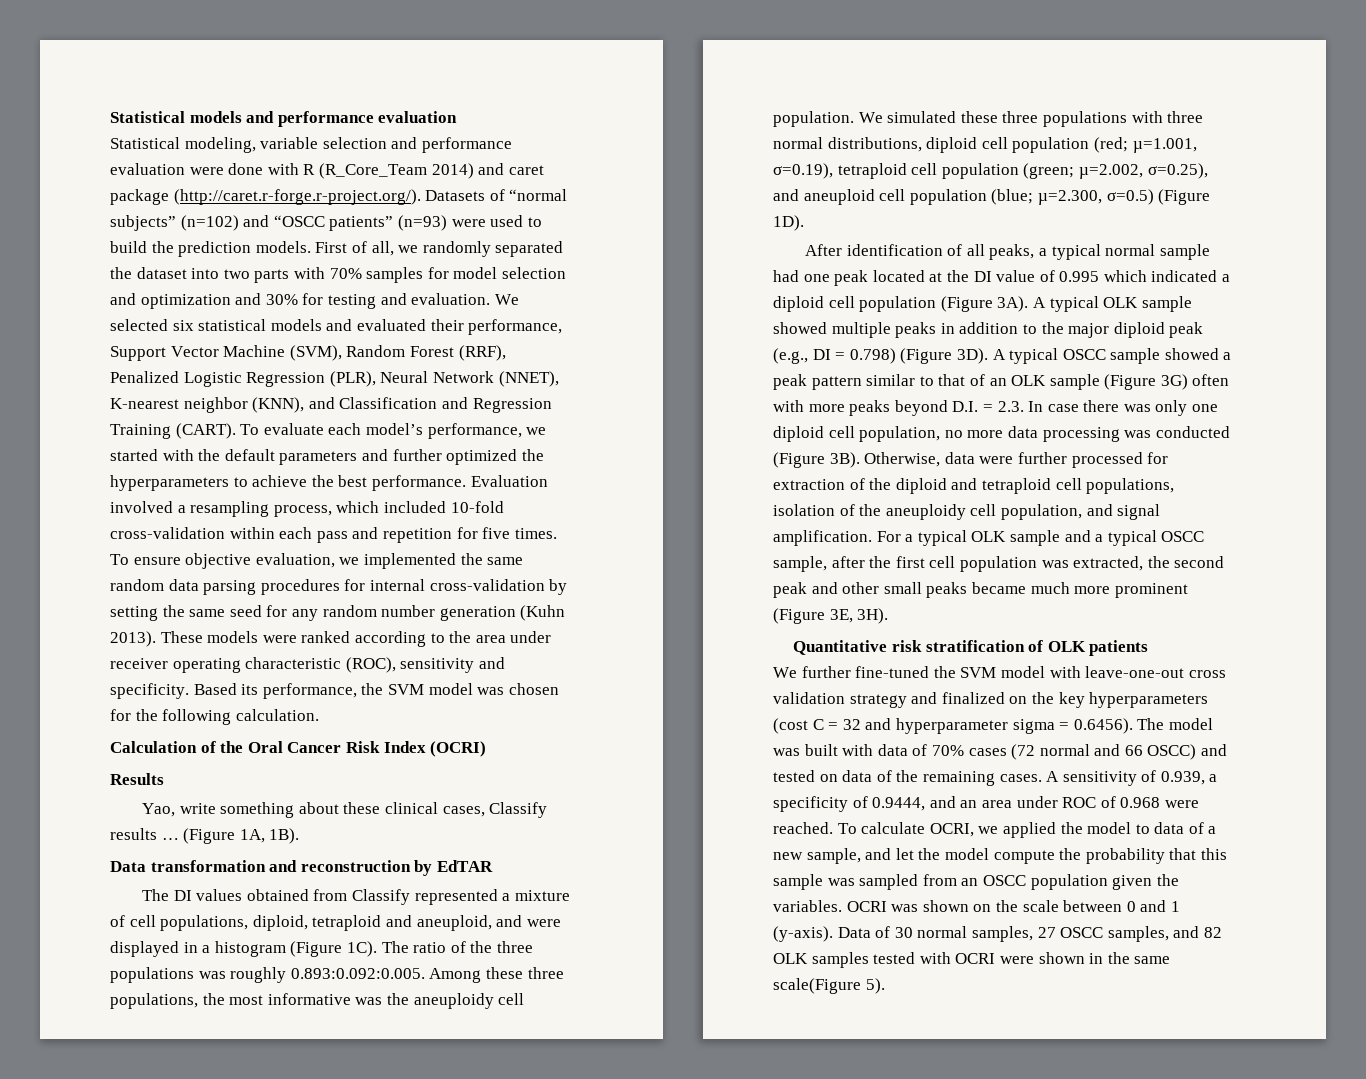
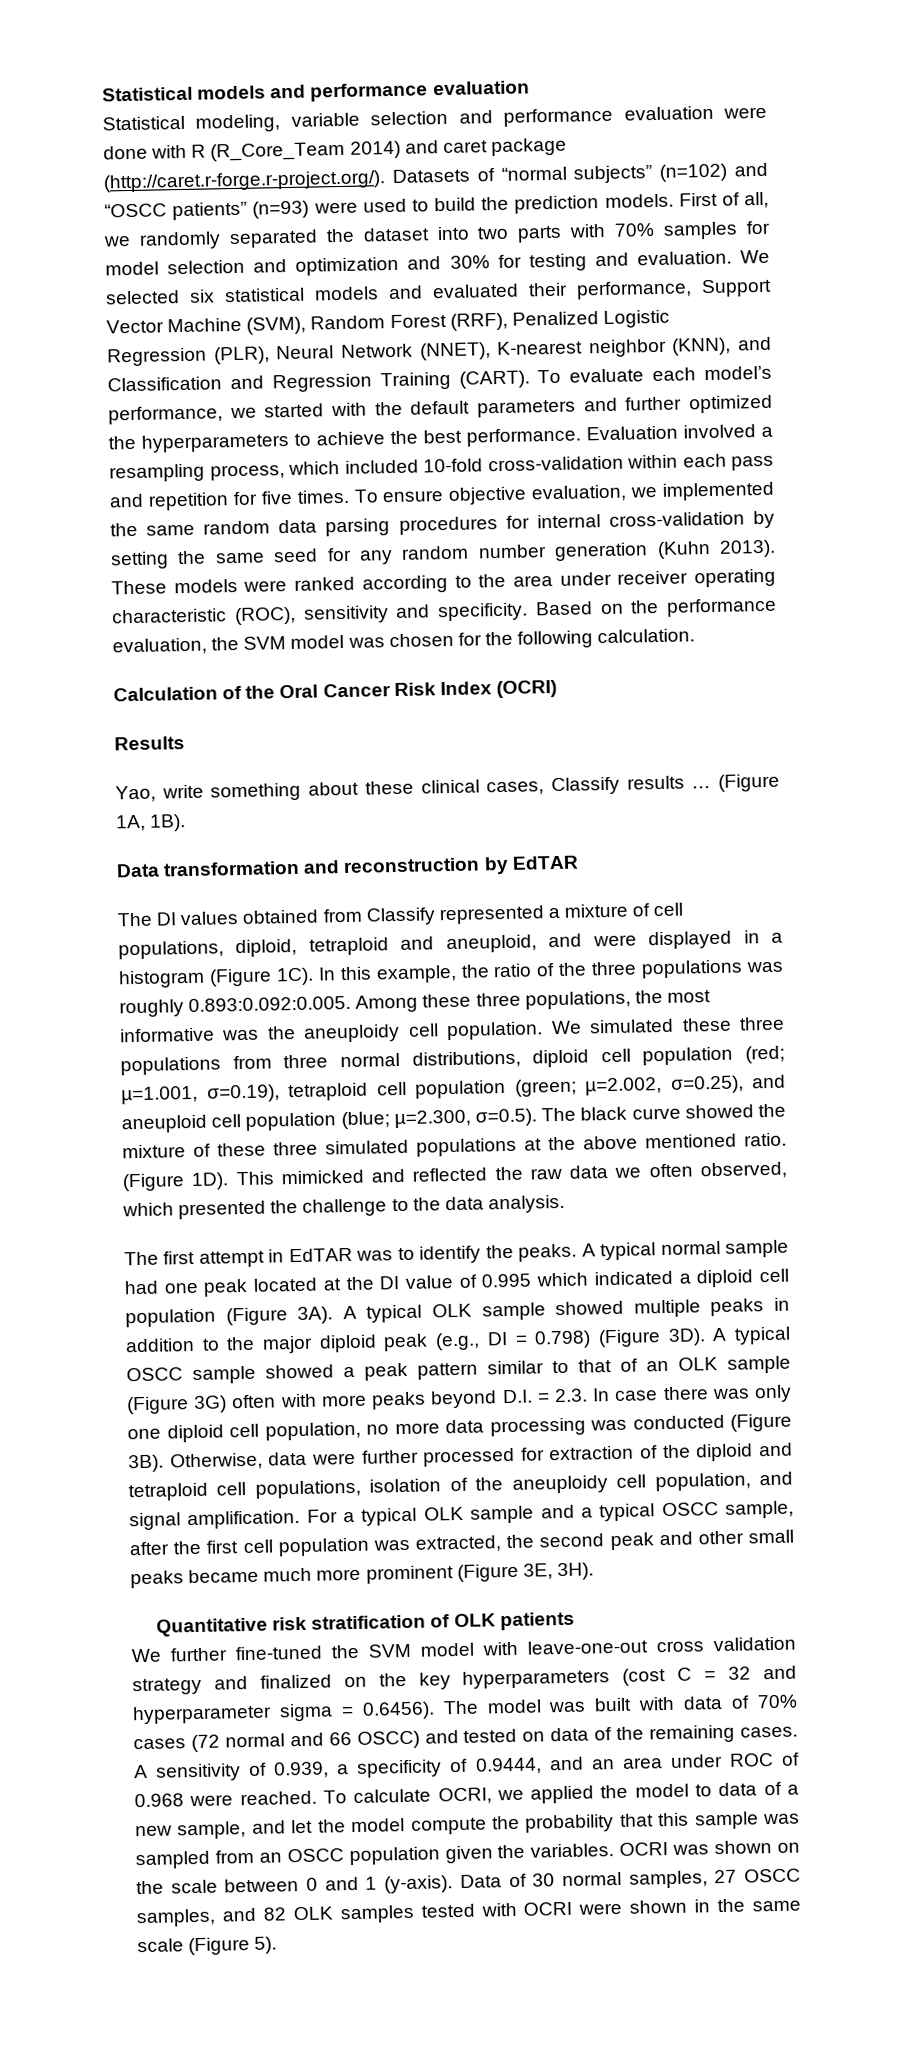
[241,683,357,699] its performance, -> [600,597,777,617] [112,637,207,656] on the performance evaluation,
[381,941,409,953] The -> [317,964,490,984] In this example, the
[1131,111,1163,123] with -> [232,1055,272,1070] from
[1106,189,1211,205] [773,215,804,231] [805,244,1048,260] σ=0.5) (Figure 1D). // After identification of all peaks, a -> [475,1103,786,1127] [122,1132,787,1159] [122,1161,787,1192] [122,1194,565,1220] [124,1243,596,1268] σ=0.5). The black curve showed the mixture of these three simulated populations at the above mentioned ratio. (Figure 1D). This mimicked and reflected the raw data we often observed, which presented the challenge to the data analysis. // The first attempt in EdTAR was to identify the peaks. A
[773,978,861,994] scale(Figure -> [137,1937,251,1956] scale (Figure

